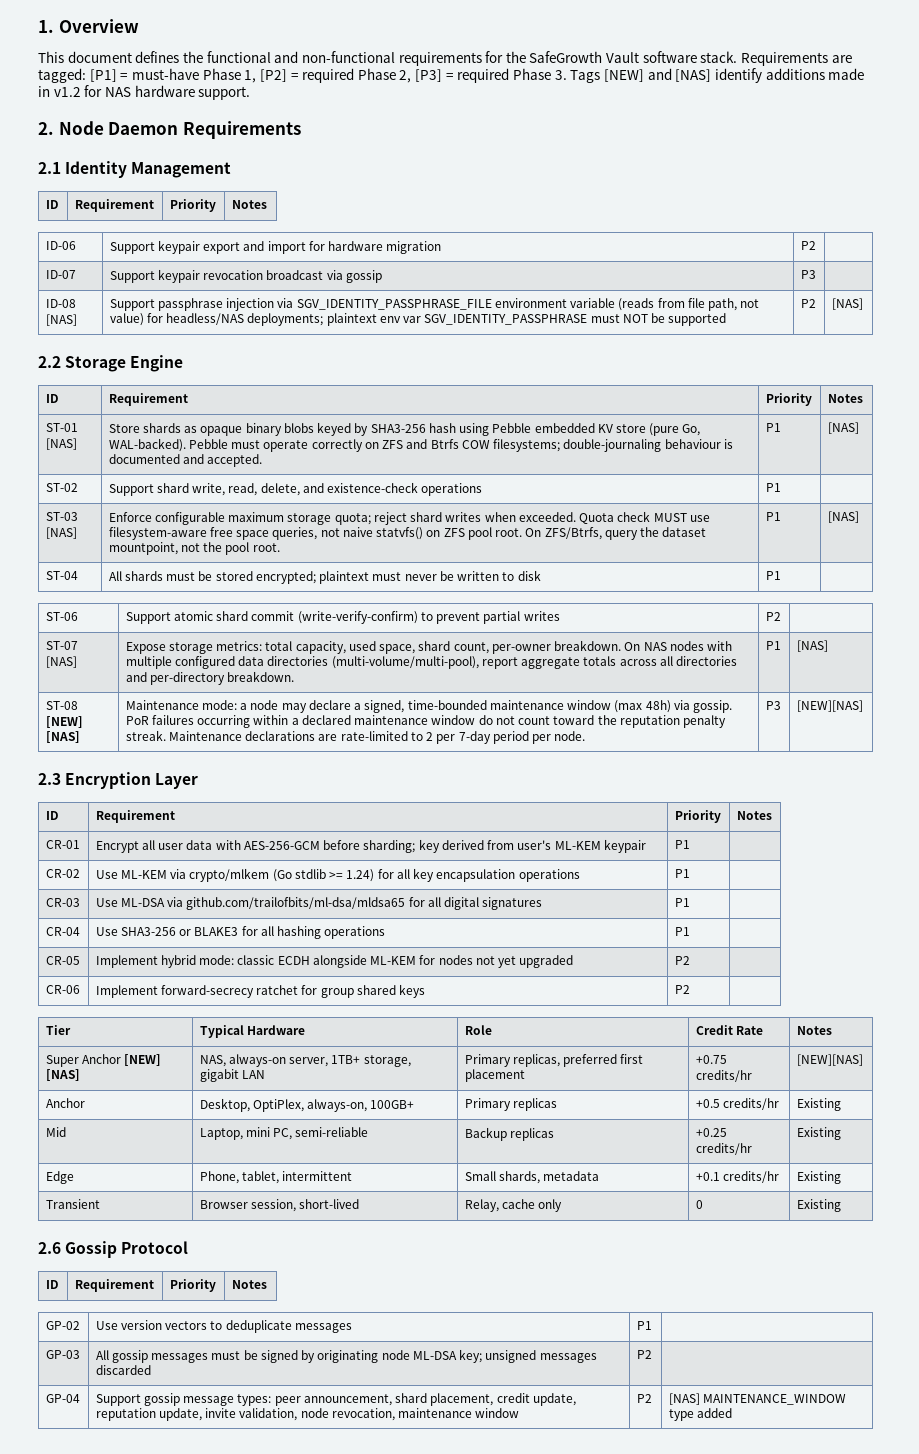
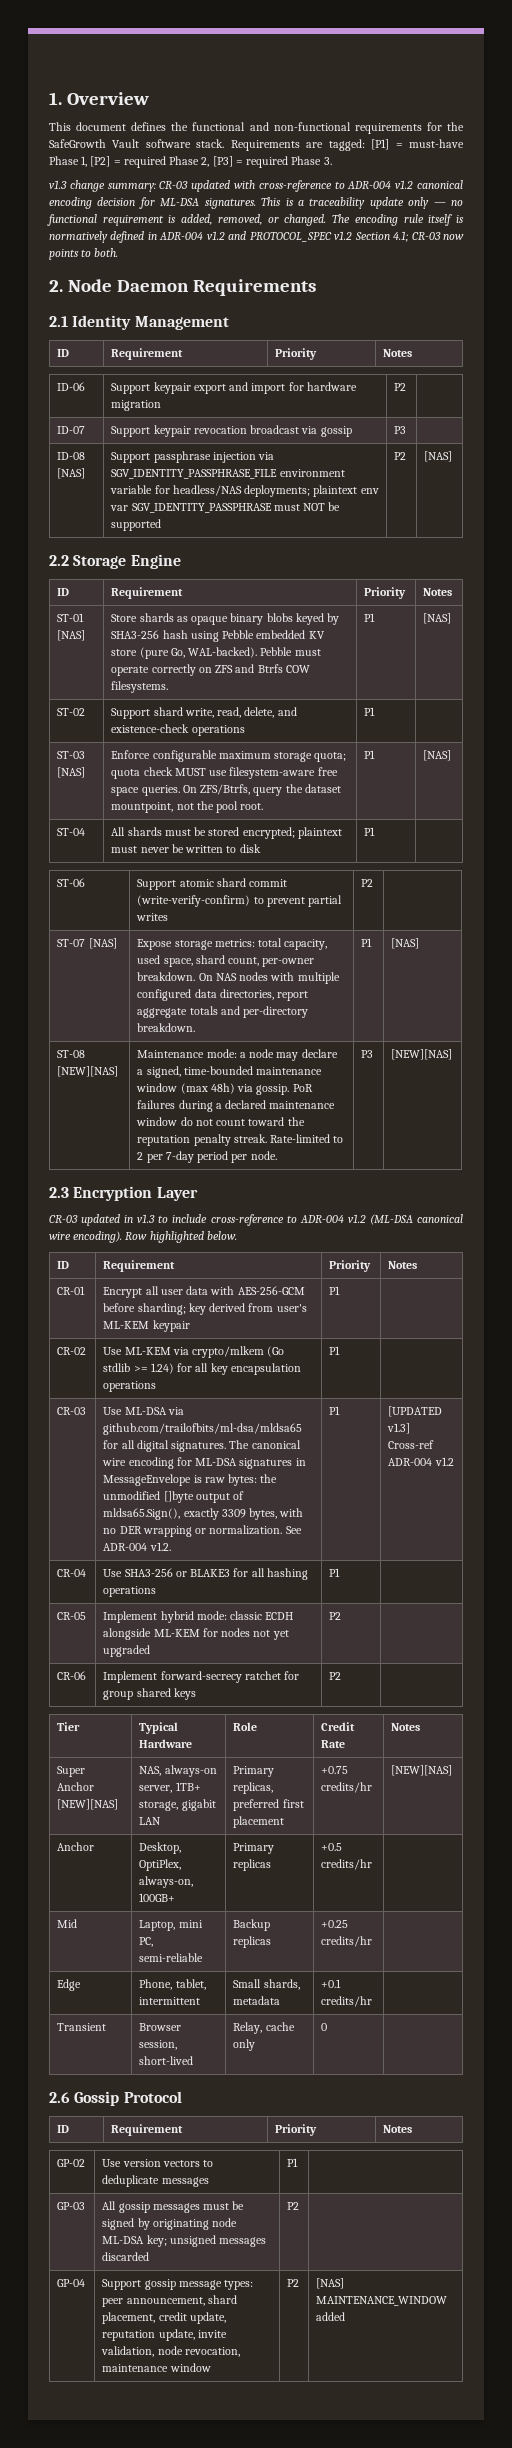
[570,68,865,83] [38,85,251,100] Tags [NEW] and [NAS] identify additions made in v1.2 for NAS hardware support. -> [49,180,463,192] [49,197,464,209] [47,214,465,226] [49,231,464,243] [49,248,119,260] // v1.3 change summary: CR-03 updated with cross-reference to ADR-004 v1.2 canonical encoding decision for ML-DSA signatures. This is a traceability update only — no functional requirement is added, removed, or changed. The encoding rule itself is normatively defined in ADR-004 v1.2 and PROTOCOL_SPEC v1.2 Section 4.1; CR-03 now points to both.
[618,298,760,311] [109,313,144,326] (reads from file path, not value) -> (153, 489) none
[493,439,733,452] [108,454,263,467] filesystems; double-journaling behaviour is documented and accepted. -> [111,681,169,693] filesystems.
[373,512,615,525] reject shard writes when exceeded. Quota -> [111,769,141,779] quota
[272,527,523,540] queries, not naive statvfs() on ZFS pool root. -> [141,785,180,796] queries.
[267,656,479,669] directories (multi-volume/multi-pool), -> [219,989,274,1000] directories,
[619,656,738,666] across all directories -> (218, 1010) none
[45,716,83,728] [45,731,80,743] [NEW] [NAS] -> [57,1066,119,1077] [NEW][NAS]
[197,715,289,728] occurring within -> [178,1100,213,1112] during
[168,731,408,741] Maintenance declarations are rate-limited -> [270,1134,331,1143] Rate-limited
(199, 781) none -> [49,1214,463,1226] [49,1231,237,1243] // CR-03 updated in v1.3 to include cross-reference to ADR-004 v1.2 (ML-DSA canonical wire encoding). Row highlighted below.
[482,897,543,910] [674,898,690,907] signatures | P1 | -> [171,1440,301,1452] [102,1457,306,1469] [103,1474,278,1486] [103,1491,245,1503] [103,1508,304,1520] [103,1525,302,1537] [103,1542,171,1551] [329,1406,341,1415] [388,1406,443,1417] [387,1423,411,1434] [388,1440,435,1449] [388,1457,454,1466] signatures. The canonical wire encoding for ML-DSA signatures in MessageEnvelope is raw bytes: the unmodified []byte output of mldsa65.Sign(), exactly 3309 bytes, with no DER wrapping or normalization. See ADR-004 v1.2. | P1 | [UPDATED v1.3] Cross-ref ADR-004 v1.2
[124,1054,162,1066] [45,1069,80,1081] [NEW] [NAS] -> [57,1799,119,1810] [NEW][NAS]
[796,1098,841,1111] Existing -> (373, 1864) none
[796,1127,841,1140] Existing -> (373, 1941) none
[796,1171,841,1184] Existing -> (373, 2001) none
[796,1199,841,1212] Existing -> (328, 2027) none
[668,1409,694,1421] type -> (448, 2301) none

